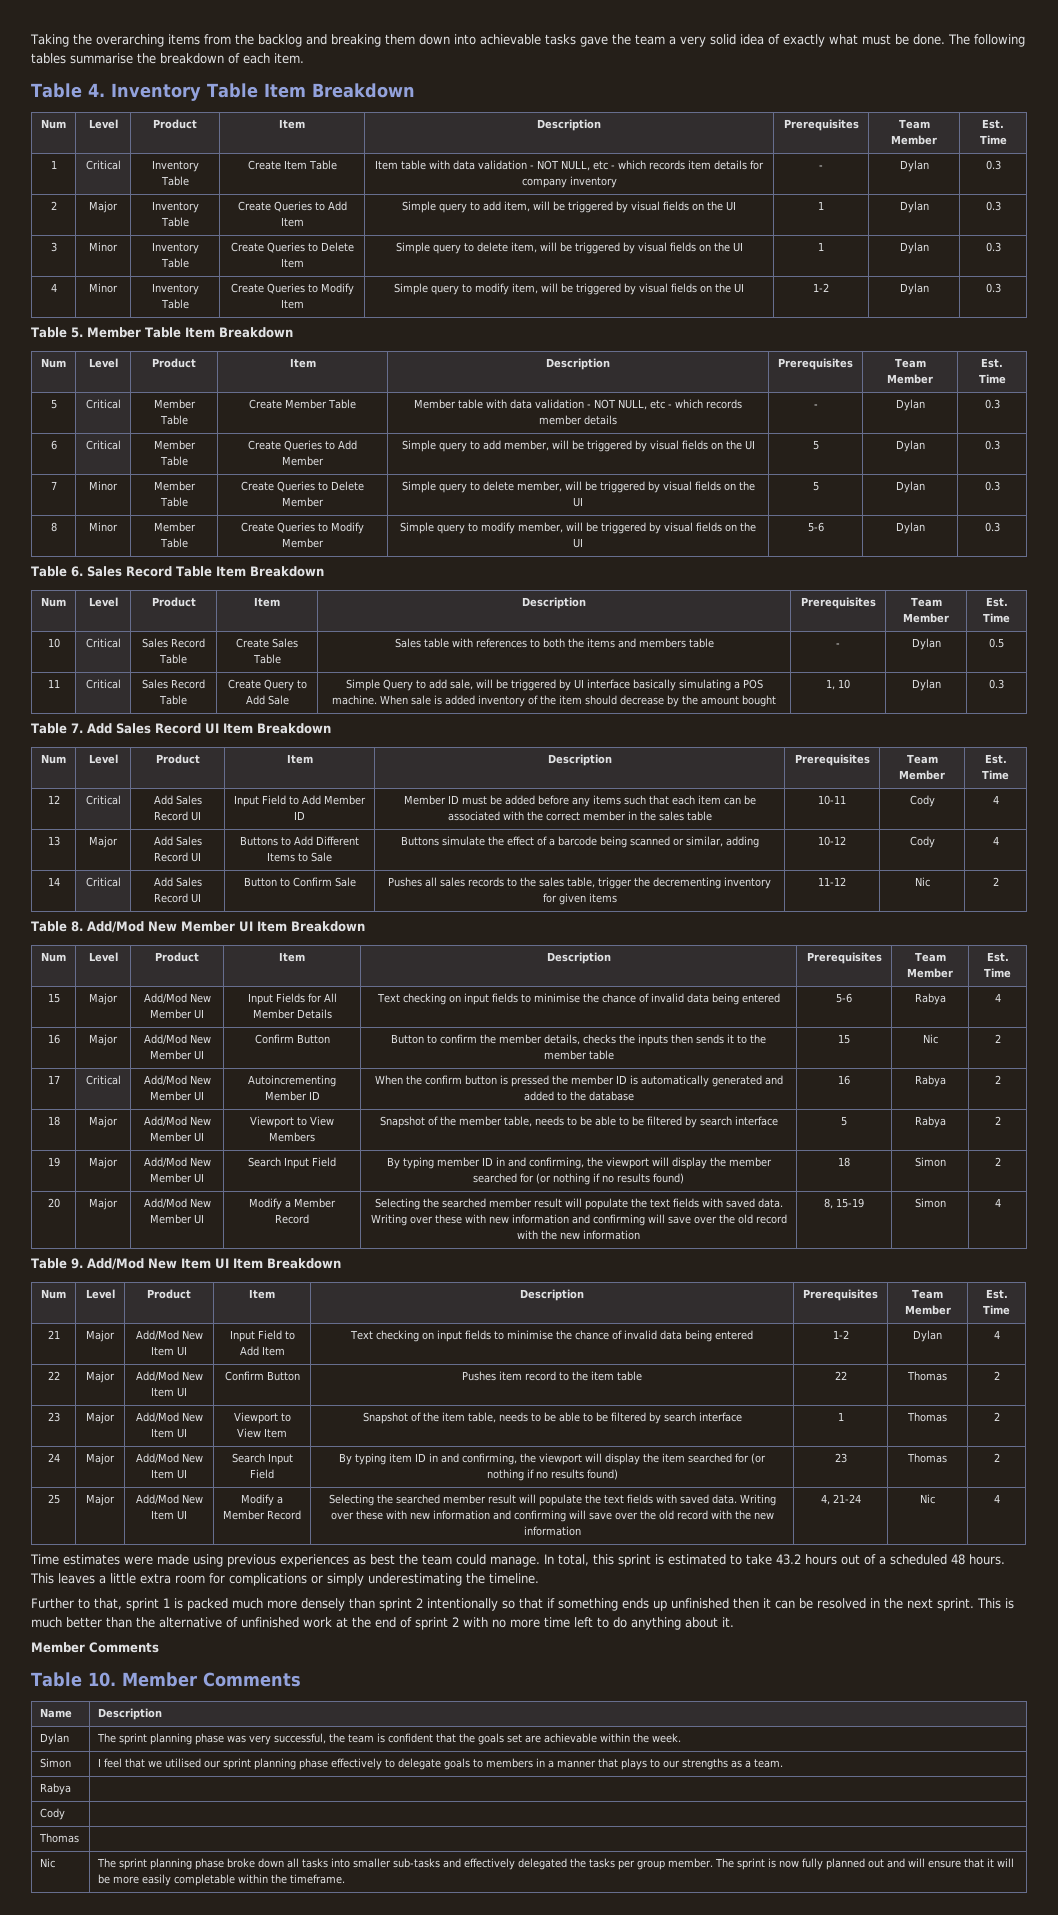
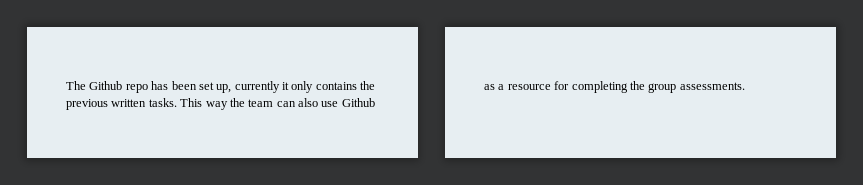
[30,34,1025,47] [31,53,304,64] [31,83,415,101] [41,119,66,129] [88,119,118,129] [153,119,197,129] [279,119,305,129] [537,119,601,131] [783,119,859,131] [898,119,930,129] [891,135,937,145] [982,119,1004,129] [979,135,1007,145] [50,160,57,169] [85,160,121,170] [151,160,199,172] [160,176,189,186] [247,160,337,170] [375,160,764,171] [521,176,617,188] [819,165,823,169] [899,160,929,172] [985,160,1001,170] [50,201,57,210] [89,201,118,213] [151,201,199,213] [160,217,189,227] [237,201,347,212] [280,217,304,227] [402,201,736,213] [818,201,824,210] [899,201,929,213] [985,201,1001,211] [50,242,57,252] [89,242,118,252] [151,242,199,254] [160,258,189,268] [230,242,354,253] [280,258,304,268] [395,242,743,254] [818,242,824,251] [899,242,929,254] [985,242,1001,252] [50,283,57,292] [89,283,118,293] [151,283,199,295] [160,299,189,309] [230,283,354,295] [280,299,304,309] [394,283,744,295] [813,283,829,292] [899,283,929,295] [985,283,1001,293] [31,327,293,338] [41,358,66,368] [88,358,118,368] [152,358,196,368] [289,358,316,368] [546,358,610,370] [778,358,853,370] [894,358,926,368] [887,374,933,384] [981,358,1003,368] [978,374,1006,384] [50,399,57,409] [85,399,121,409] [153,399,196,409] [159,415,188,425] [249,399,357,409] [414,399,742,410] [539,415,617,425] [813,404,818,408] [895,399,925,411] [984,399,1000,409] [50,440,57,450] [85,440,121,450] [153,440,196,450] [159,456,188,466] [248,440,357,451] [282,456,324,466] [401,440,755,452] [812,440,819,450] [895,440,925,452] [984,440,1000,450] [50,481,57,490] [89,481,118,491] [153,481,196,491] [159,497,188,507] [241,481,364,492] [282,497,324,507] [401,481,755,493] [573,497,583,507] [812,481,819,491] [895,481,925,493] [984,481,1000,491] [50,522,57,532] [89,522,118,532] [153,522,196,532] [159,538,188,548] [241,522,364,534] [282,538,324,548] [400,522,756,534] [573,538,583,548] [807,522,824,532] [895,522,925,534] [984,522,1000,532] [31,566,324,577] [41,597,66,607] [88,597,118,607] [151,597,196,607] [254,597,280,607] [522,597,586,609] [800,597,876,609] [910,597,942,607] [903,613,949,623] [985,597,1008,607] [983,613,1010,623] [47,638,60,648] [85,638,121,648] [142,638,205,648] [159,654,188,664] [236,638,298,648] [252,654,281,664] [394,638,714,648] [836,643,840,647] [911,638,941,650] [989,638,1004,648] [47,679,60,688] [85,679,121,689] [142,679,205,689] [159,695,188,705] [227,679,307,691] [245,695,289,705] [345,679,763,691] [332,695,776,707] [826,679,850,690] [911,679,941,691] [989,679,1004,689] [31,723,331,734] [41,754,66,764] [88,754,118,764] [155,754,200,764] [286,754,313,764] [547,754,612,766] [794,754,870,766] [906,754,938,764] [899,770,945,780] [984,754,1007,764] [982,770,1009,780] [47,795,60,804] [85,795,121,805] [153,795,202,805] [154,811,201,821] [234,795,366,807] [294,811,305,820] [403,795,756,807] [447,811,712,821] [818,795,846,805] [909,795,935,807] [992,795,999,804] [47,836,60,846] [89,836,118,848] [153,836,202,846] [154,852,201,862] [240,836,359,846] [267,852,332,862] [400,836,759,848] [818,836,846,846] [909,836,935,848] [992,836,999,845] [47,877,60,886] [85,877,121,887] [153,877,202,887] [154,893,201,903] [243,877,356,887] [388,877,771,889] [542,893,617,905] [818,877,846,886] [914,877,930,887] [992,877,999,886] [31,921,365,933] [41,952,66,962] [88,952,118,962] [155,952,199,962] [279,952,305,962] [546,952,611,964] [806,952,882,964] [914,952,946,962] [907,968,953,978] [986,952,1009,962] [984,968,1011,978] [47,993,60,1003] [89,993,118,1005] [143,993,211,1004] [150,1009,204,1019] [247,993,337,1005] [252,1009,332,1019] [376,993,780,1005] [836,993,852,1003] [914,993,946,1005] [994,993,1001,1002] [47,1034,60,1044] [89,1034,118,1046] [143,1034,211,1045] [150,1050,204,1060] [254,1034,330,1044] [391,1034,766,1046] [543,1050,614,1060] [838,1034,850,1044] [922,1034,938,1044] [994,1034,1001,1043] [47,1075,60,1084] [85,1075,121,1085] [143,1075,211,1086] [150,1091,204,1101] [248,1075,336,1087] [264,1091,320,1101] [374,1075,783,1087] [523,1091,634,1101] [838,1075,850,1085] [914,1075,946,1087] [994,1075,1001,1084] [47,1116,60,1126] [89,1116,118,1128] [143,1116,211,1127] [150,1132,204,1142] [250,1116,334,1128] [269,1132,315,1142] [379,1116,778,1128] [841,1116,847,1126] [914,1116,946,1128] [994,1116,1001,1125] [47,1157,60,1167] [89,1157,118,1169] [143,1157,211,1168] [150,1173,204,1183] [248,1157,336,1169] [386,1157,772,1169] [473,1173,684,1185] [838,1157,850,1167] [914,1157,946,1167] [994,1157,1001,1166] [47,1198,60,1208] [89,1198,118,1210] [143,1198,211,1209] [150,1214,204,1224] [249,1198,336,1210] [275,1214,309,1224] [374,1198,783,1210] [370,1214,787,1226] [517,1230,640,1240] [824,1198,864,1209] [914,1198,946,1208] [994,1198,1001,1207] [31,1258,341,1270] [41,1289,66,1299] [85,1289,115,1299] [147,1289,191,1299] [249,1289,275,1299] [520,1289,584,1301] [803,1289,878,1301] [912,1289,944,1299] [904,1305,951,1315] [985,1289,1008,1299] [983,1305,1010,1315] [47,1330,60,1339] [86,1330,115,1342] [135,1330,203,1341] [151,1346,187,1356] [229,1330,295,1342] [239,1346,285,1356] [350,1330,753,1342] [832,1330,849,1339] [913,1330,942,1342] [993,1330,1000,1339] [47,1371,60,1380] [86,1371,115,1383] [135,1371,203,1382] [151,1387,187,1397] [224,1371,300,1381] [462,1371,642,1381] [834,1371,847,1380] [907,1371,947,1381] [993,1371,1000,1380] [47,1412,60,1422] [86,1412,115,1424] [135,1412,203,1423] [151,1428,187,1438] [233,1412,291,1424] [237,1428,287,1438] [362,1412,742,1424] [837,1412,844,1421] [907,1412,947,1422] [993,1412,1000,1421] [47,1453,60,1462] [86,1453,115,1465] [135,1453,203,1464] [151,1469,187,1479] [231,1453,293,1465] [250,1469,274,1479] [339,1453,766,1465] [486,1469,618,1481] [834,1453,847,1463] [907,1453,947,1463] [993,1453,1000,1462] [47,1494,60,1504] [86,1494,115,1506] [135,1494,203,1505] [151,1510,187,1520] [241,1494,283,1506] [223,1510,301,1520] [328,1494,776,1506] [330,1510,774,1522] [523,1526,581,1536] [820,1494,861,1505] [920,1494,935,1504] [993,1494,1000,1503] [30,1554,1005,1567] [30,1573,539,1586] [31,1598,1014,1611] [31,1617,734,1630] [31,1642,159,1653] [31,1672,301,1687] [40,1708,73,1718] [98,1708,163,1720] [40,1733,70,1745] [97,1733,682,1745] [40,1758,72,1768] [98,1758,784,1770] [40,1783,72,1795] [40,1808,66,1820] [39,1833,80,1843] [40,1858,56,1868] [97,1858,1015,1870] [98,1874,346,1886] Taking the overarching items from the backlog and breaking them down into achievable tasks gave the team a very solid idea of exactly what must be done. The following tables summarise the breakdown of each item. // Table 4. Inventory Table Item Breakdown // Num | Level | Product | Item | Description | Prerequisites | Team Member | Est. Time // 1 | Critical | Inventory Table | Create Item Table | Item table with data validation - NOT NULL, etc - which records item details for company inventory | - | Dylan | 0.3 // 2 | Major | Inventory Table | Create Queries to Add Item | Simple query to add item, will be triggered by visual fields on the UI | 1 | Dylan | 0.3 // 3 | Minor | Inventory Table | Create Queries to Delete Item | Simple query to delete item, will be triggered by visual fields on the UI | 1 | Dylan | 0.3 // 4 | Minor | Inventory Table | Create Queries to Modify Item | Simple query to modify item, will be triggered by visual fields on the UI | 1-2 | Dylan | 0.3 // Table 5. Member Table Item Breakdown // Num | Level | Product | Item | Description | Prerequisites | Team Member | Est. Time // 5 | Critical | Member Table | Create Member Table | Member table with data validation - NOT NULL, etc - which records member details | - | Dylan | 0.3 // 6 | Critical | Member Table | Create Queries to Add Member | Simple query to add member, will be triggered by visual fields on the UI | 5 | Dylan | 0.3 // 7 | Minor | Member Table | Create Queries to Delete Member | Simple query to delete member, will be triggered by visual fields on the UI | 5 | Dylan | 0.3 // 8 | Minor | Member Table | Create Queries to Modify Member | Simple query to modify member, will be triggered by visual fields on the UI | 5-6 | Dylan | 0.3 // Table 6. Sales Record Table Item Breakdown // Num | Level | Product | Item | Description | Prerequisites | Team Member | Est. Time // 10 | Critical | Sales Record Table | Create Sales Table | Sales table with references to both the items and members table | - | Dylan | 0.5 // 11 | Critical | Sales Record Table | Create Query to Add Sale | Simple Query to add sale, will be triggered by UI interface basically simulating a POS machine. When sale is added inventory of the item should decrease by the amount bought | 1, 10 | Dylan | 0.3 // Table 7. Add Sales Record UI Item Breakdown // Num | Level | Product | Item | Description | Prerequisites | Team Member | Est. Time // 12 | Critical | Add Sales Record UI | Input Field to Add Member ID | Member ID must be added before any items such that each item can be associated with the correct member in the sales table | 10-11 | Cody | 4 // 13 | Major | Add Sales Record UI | Buttons to Add Different Items to Sale | Buttons simulate the effect of a barcode being scanned or similar, adding | 10-12 | Cody | 4 // 14 | Critical | Add Sales Record UI | Button to Confirm Sale | Pushes all sales records to the sales table, trigger the decrementing inventory for given items | 11-12 | Nic | 2 // Table 8. Add/Mod New Member UI Item Breakdown // Num | Level | Product | Item | Description | Prerequisites | Team Member | Est. Time // 15 | Major | Add/Mod New Member UI | Input Fields for All Member Details | Text checking on input fields to minimise the chance of invalid data being entered | 5-6 | Rabya | 4 // 16 | Major | Add/Mod New Member UI | Confirm Button | Button to confirm the member details, checks the inputs then sends it to the member table | 15 | Nic | 2 // 17 | Critical | Add/Mod New Member UI | Autoincrementing Member ID | When the confirm button is pressed the member ID is automatically generated and added to the database | 16 | Rabya | 2 // 18 | Major | Add/Mod New Member UI | Viewport to View Members | Snapshot of the member table, needs to be able to be filtered by search interface | 5 | Rabya | 2 // 19 | Major | Add/Mod New Member UI | Search Input Field | By typing member ID in and confirming, the viewport will display the member searched for (or nothing if no results found) | 18 | Simon | 2 // 20 | Major | Add/Mod New Member UI | Modify a Member Record | Selecting the searched member result will populate the text fields with saved data. Writing over these with new information and confirming will save over the old record with the new information | 8, 15-19 | Simon | 4 // Table 9. Add/Mod New Item UI Item Breakdown // Num | Level | Product | Item | Description | Prerequisites | Team Member | Est. Time // 21 | Major | Add/Mod New Item UI | Input Field to Add Item | Text checking on input fields to minimise the chance of invalid data being entered | 1-2 | Dylan | 4 // 22 | Major | Add/Mod New Item UI | Confirm Button | Pushes item record to the item table | 22 | Thomas | 2 // 23 | Major | Add/Mod New Item UI | Viewport to View Item | Snapshot of the item table, needs to be able to be filtered by search interface | 1 | Thomas | 2 // 24 | Major | Add/Mod New Item UI | Search Input Field | By typing item ID in and confirming, the viewport will display the item searched for (or nothing if no results found) | 23 | Thomas | 2 // 25 | Major | Add/Mod New Item UI | Modify a Member Record | Selecting the searched member result will populate the text fields with saved data. Writing over these with new information and confirming will save over the old record with the new information | 4, 21-24 | Nic | 4 // Time estimates were made using previous experiences as best the team could manage. In total, this sprint is estimated to take 43.2 hours out of a scheduled 48 hours. This leaves a little extra room for complications or simply underestimating the timeline. // Further to that, sprint 1 is packed much more densely than sprint 2 intentionally so that if something ends up unfinished then it can be resolved in the next sprint. This is much better than the alternative of unfinished work at the end of sprint 2 with no more time left to do anything about it. // Member Comments // Table 10. Member Comments // Name | Description // Dylan | The sprint planning phase was very successful, the team is confident that the goals set are achievable within the week. // Simon | I feel that we utilised our sprint planning phase effectively to delegate goals to members in a manner that plays to our strengths as a team. // Rabya | // Cody | // Thomas | // Nic | The sprint planning phase broke down all tasks into smaller sub-tasks and effectively delegated the tasks per group member. The sprint is now fully planned out and will ensure that it will be more easily completable within the timeframe. -> [66,81,376,93] [66,98,375,110] [484,81,745,93] The Github repo has been set up, currently it only contains the previous written tasks. This way the team can also use Github as a resource for completing the group assessments.

